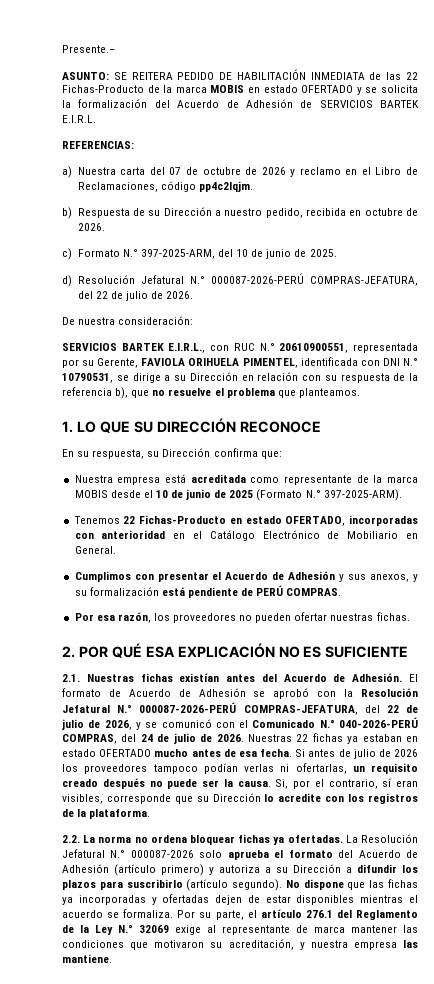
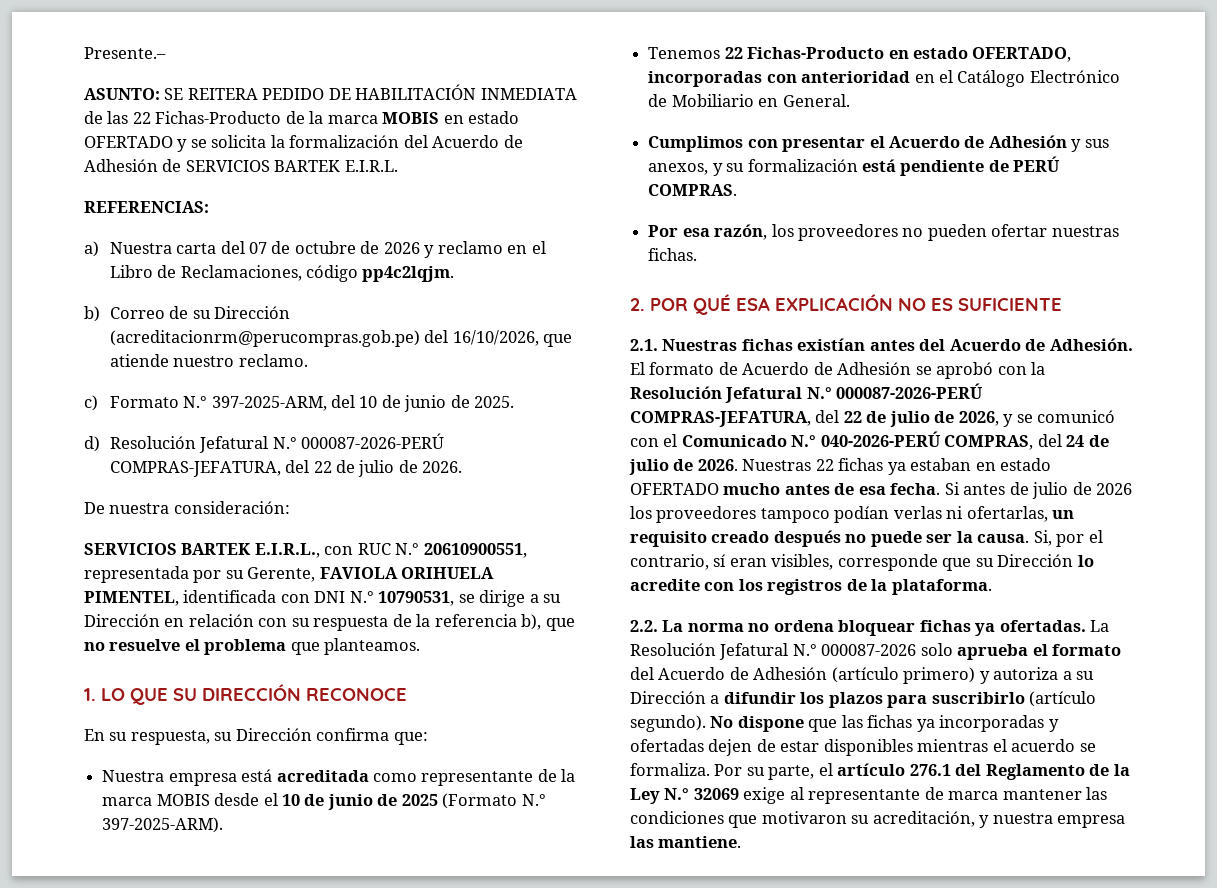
[77,208,130,218] Respuesta -> [109,307,165,319] Correo
[215,208,418,218] [77,223,105,231] a nuestro pedido, recibida en octubre de 2026. -> [109,330,572,347] [109,354,308,367] (acreditacionrm@perucompras.gob.pe) del 16/10/2026, que atiende nuestro reclamo.

